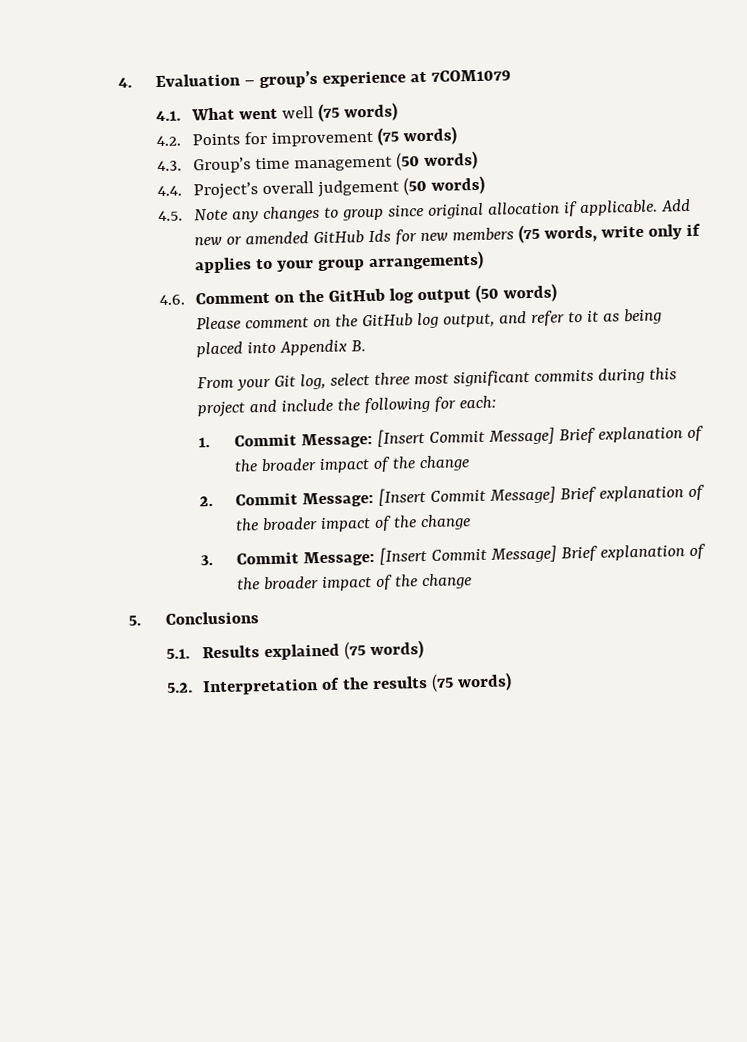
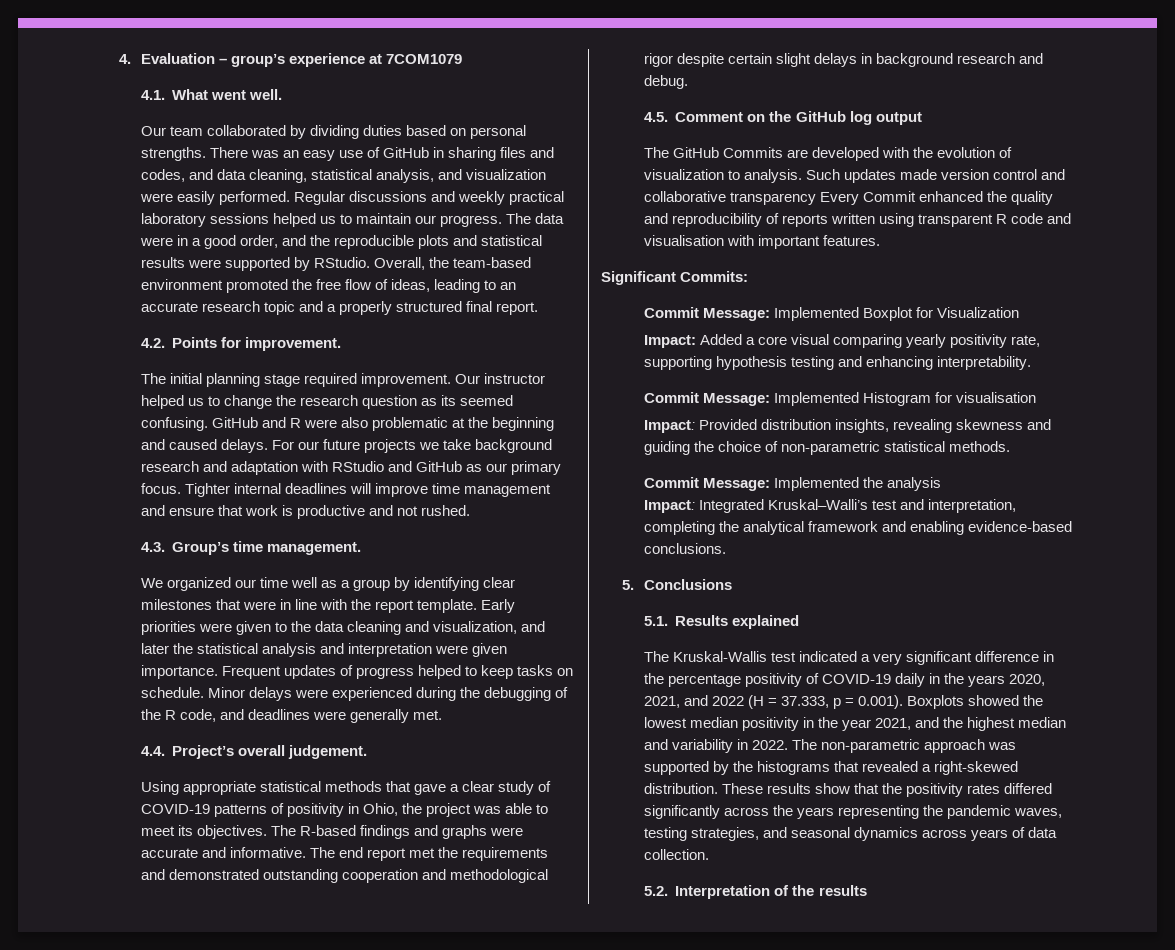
[281,102,398,122] [155,126,457,147] [156,150,478,174] [156,175,485,200] [157,198,691,223] [193,223,701,246] [194,250,484,274] [158,294,185,306] well (75 words) // 4.2. Points for improvement (75 words) // 4.3. Group’s time management (50 words) // 4.4. Project’s overall judgement (50 words) // 4.5. Note any changes to group since original allocation if applicable. Add new or amended GitHub Ids for new members (75 words, write only if applies to your group arrangements) // 4.6. -> [249,89,283,100] [140,125,527,139] [140,147,555,161] [140,169,547,183] [139,191,565,205] [140,213,565,227] [139,235,543,249] [140,257,532,271] [140,279,517,293] [140,301,539,315] [140,337,342,351] [140,373,546,387] [140,395,514,409] [140,417,555,431] [140,439,553,453] [140,461,562,475] [140,483,552,497] [140,505,471,519] [140,541,362,555] [140,577,516,591] [140,599,516,613] [140,621,546,635] [140,643,508,657] [140,665,574,679] [140,687,569,701] [140,709,443,723] [140,745,368,759] [140,781,552,795] [140,803,549,817] [140,825,524,839] [140,847,549,861] [140,869,549,883] [643,53,1044,67] [643,75,688,89] [643,112,668,122] well. // Our team collaborated by dividing duties based on personal strengths. There was an easy use of GitHub in sharing files and codes, and data cleaning, statistical analysis, and visualization were easily performed. Regular discussions and weekly practical laboratory sessions helped us to maintain our progress. The data were in a good order, and the reproducible plots and statistical results were supported by RStudio. Overall, the team-based environment promoted the free flow of ideas, leading to an accurate research topic and a properly structured final report. // 4.2. Points for improvement. // The initial planning stage required improvement. Our instructor helped us to change the research question as its seemed confusing. GitHub and R were also problematic at the beginning and caused delays. For our future projects we take background research and adaptation with RStudio and GitHub as our primary focus. Tighter internal deadlines will improve time management and ensure that work is productive and not rushed. // 4.3. Group’s time management. // We organized our time well as a group by identifying clear milestones that were in line with the report template. Early priorities were given to the data cleaning and visualization, and later the statistical analysis and interpretation were given importance. Frequent updates of progress helped to keep tasks on schedule. Minor delays were experienced during the debugging of the R code, and deadlines were generally met. // 4.4. Project’s overall judgement. // Using appropriate statistical methods that gave a clear study of COVID-19 patterns of positivity in Ohio, the project was able to meet its objectives. The R-based findings and graphs were accurate and informative. The end report met the requirements and demonstrated outstanding cooperation and methodological rigor despite certain slight delays in background research and debug. // 4.5.
[474,283,557,304] [195,308,662,330] [195,339,366,358] [196,367,677,391] [196,395,496,418] [197,425,705,449] [234,455,471,473] [198,484,706,508] [235,514,472,532] [199,543,707,567] [237,573,473,591] (50 words) // Please comment on the GitHub log output, and refer to it as being placed into Appendix B. // From your Git log, select three most significant commits during this project and include the following for each: // 1. Commit Message: [Insert Commit Message] Brief explanation of the broader impact of the change // 2. Commit Message: [Insert Commit Message] Brief explanation of the broader impact of the change // 3. Commit Message: [Insert Commit Message] Brief explanation of the broader impact of the change -> [643,147,1013,161] [643,169,1066,183] [643,191,1054,205] [643,213,1072,227] [643,235,881,249] [601,271,749,285] [643,307,1020,321] [643,334,1041,348] [643,356,1032,370] [643,392,1037,406] [643,419,1052,433] [643,441,1011,455] [643,477,942,491] [643,499,1017,513] [643,521,1073,535] [643,543,726,554] // The GitHub Commits are developed with the evolution of visualization to analysis. Such updates made version control and collaborative transparency Every Commit enhanced the quality and reproducibility of reports written using transparent R code and visualisation with important features. // Significant Commits: // Commit Message: Implemented Boxplot for Visualization // Impact: Added a core visual comparing yearly positivity rate, supporting hypothesis testing and enhancing interpretability. // Commit Message: Implemented Histogram for visualisation // Impact: Provided distribution insights, revealing skewness and guiding the choice of non-parametric statistical methods. // Commit Message: Implemented the analysis // Impact: Integrated Kruskal–Walli’s test and interpretation, completing the analytical framework and enabling evidence-based conclusions.
[343,640,424,660] (75 words) -> [643,651,1055,665] [643,673,1046,687] [643,695,1044,709] [643,717,1067,731] [643,739,1017,753] [643,761,1019,775] [643,783,1053,797] [643,805,1063,819] [643,827,1058,841] [643,849,709,860] // The Kruskal-Wallis test indicated a very significant difference in the percentage positivity of COVID-19 daily in the years 2020, 2021, and 2022 (H = 37.333, p = 0.001). Boxplots showed the lowest median positivity in the year 2021, and the highest median and variability in 2022. The non-parametric approach was supported by the histograms that revealed a right-skewed distribution. These results show that the positivity rates differed significantly across the years representing the pandemic waves, testing strategies, and seasonal dynamics across years of data collection.
[430,672,512,692] (75 words) -> (867, 890) none

